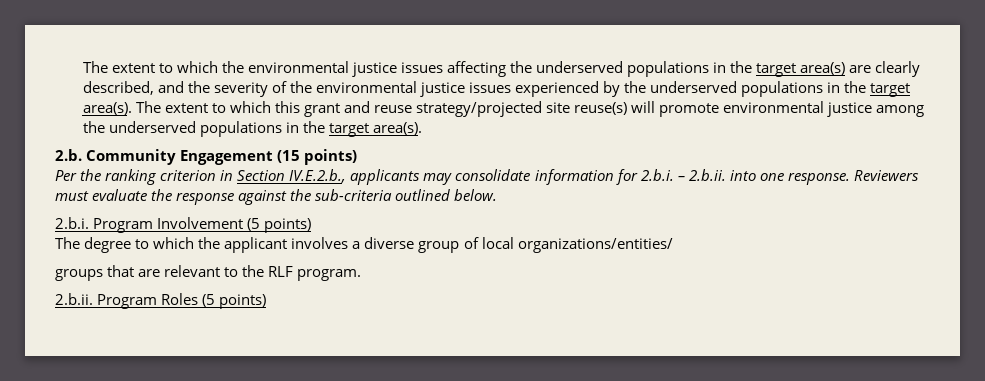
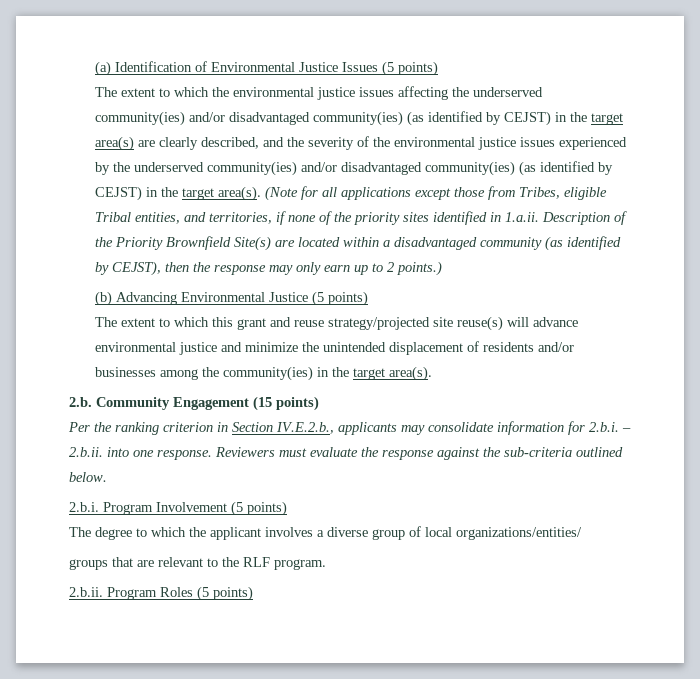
(82, 67) none -> [94,61,438,76] (a) Identification of Environmental Justice Issues (5 points) //
[627,61,710,77] populations -> [94,111,551,126] community(ies) and/or disadvantaged community(ies) (as identified by CEJST)
[741,81,911,97] [82,102,132,115] populations in the target area(s). -> [206,161,613,176] [94,186,607,201] [94,211,627,225] [94,236,621,251] [94,261,442,276] [94,291,368,306] community(ies) and/or disadvantaged community(ies) (as identified by CEJST) in the target area(s). (Note for all applications except those from Tribes, eligible Tribal entities, and territories, if none of the priority sites identified in 1.a.ii. Description of the Priority Brownfield Site(s) are located within a disadvantaged community (as identified by CEJST), then the response may only earn up to 2 points.) // (b) Advancing Environmental Justice (5 points) //
[659,101,925,117] [82,121,282,137] promote environmental justice among the underserved populations -> [532,317,578,327] [94,341,574,355] [94,366,313,381] advance environmental justice and minimize the unintended displacement of residents and/or businesses among the community(ies)

